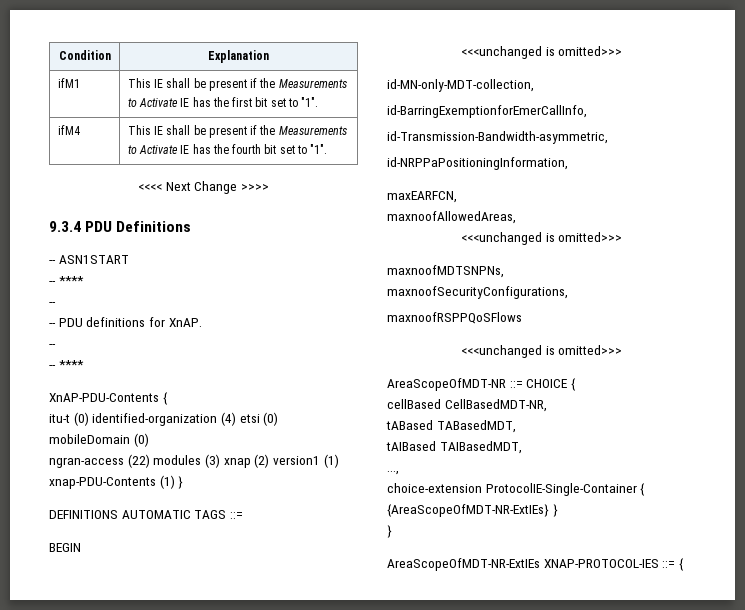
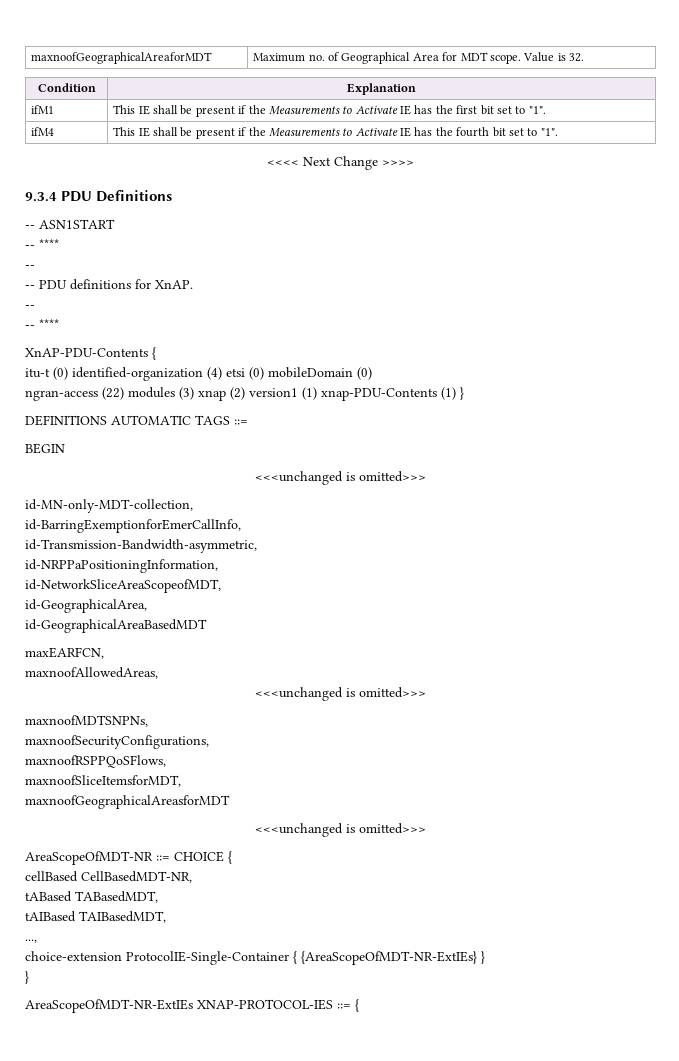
(58, 55) none -> [31,52,213,64] [253,52,585,64] maxnoofGeographicalAreaforMDT | Maximum no. of Geographical Area for MDT scope. Value is 32. //
(568, 163) none -> [25,579,221,593] [25,599,147,613] [25,619,207,633] // id-NetworkSliceAreaScopeofMDT, // id-GeographicalArea, // id-GeographicalAreaBasedMDT
[387,312,522,324] maxnoofRSPPQoSFlows -> [25,755,166,768] [25,775,181,787] [25,795,230,809] maxnoofRSPPQoSFlows, // maxnoofSliceItemsforMDT, // maxnoofGeographicalAreasforMDT

